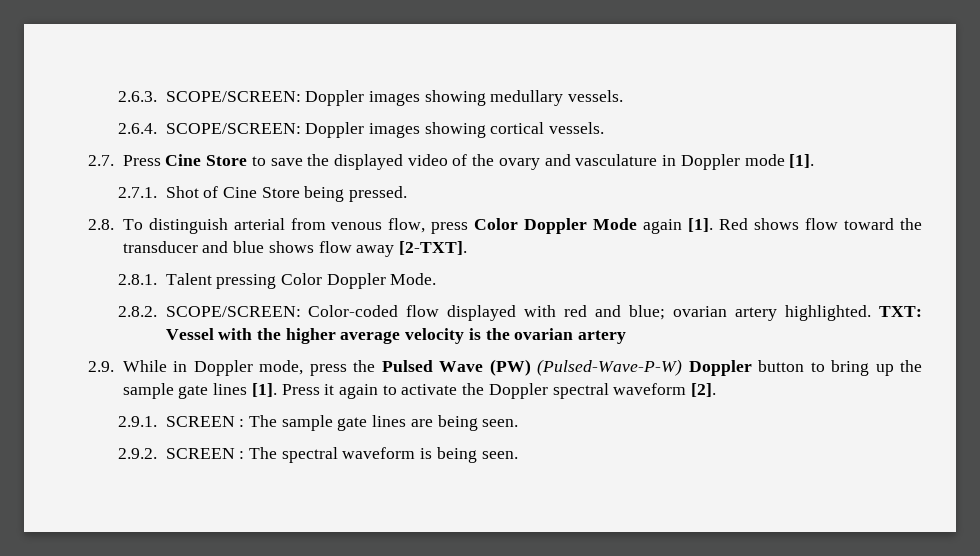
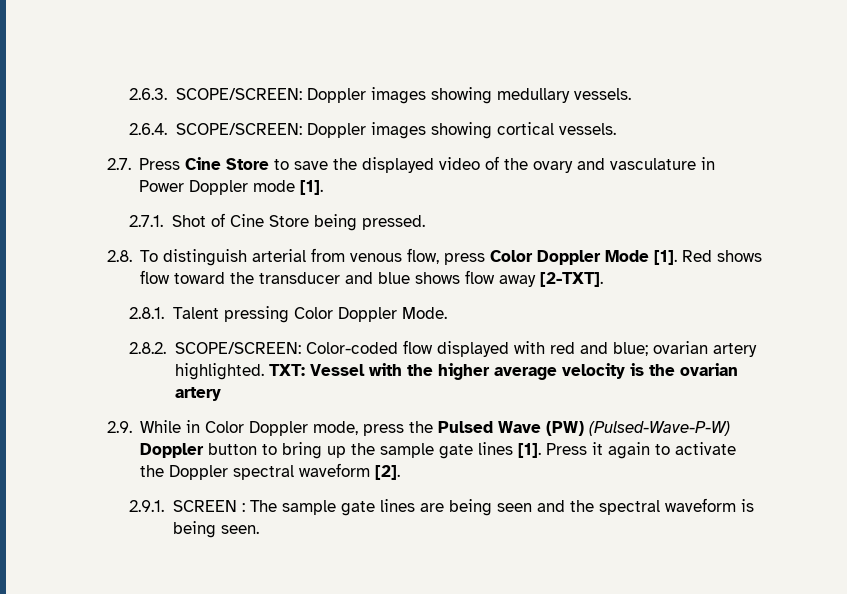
(677, 160) none -> [139,180,185,192] Power
[643,219,683,234] again -> (650, 256) none
(188, 366) none -> [205,421,245,433] Color
[482,419,519,427] [117,447,277,459] seen. // 2.9.2. SCREEN : The -> [496,500,594,512] seen and the

